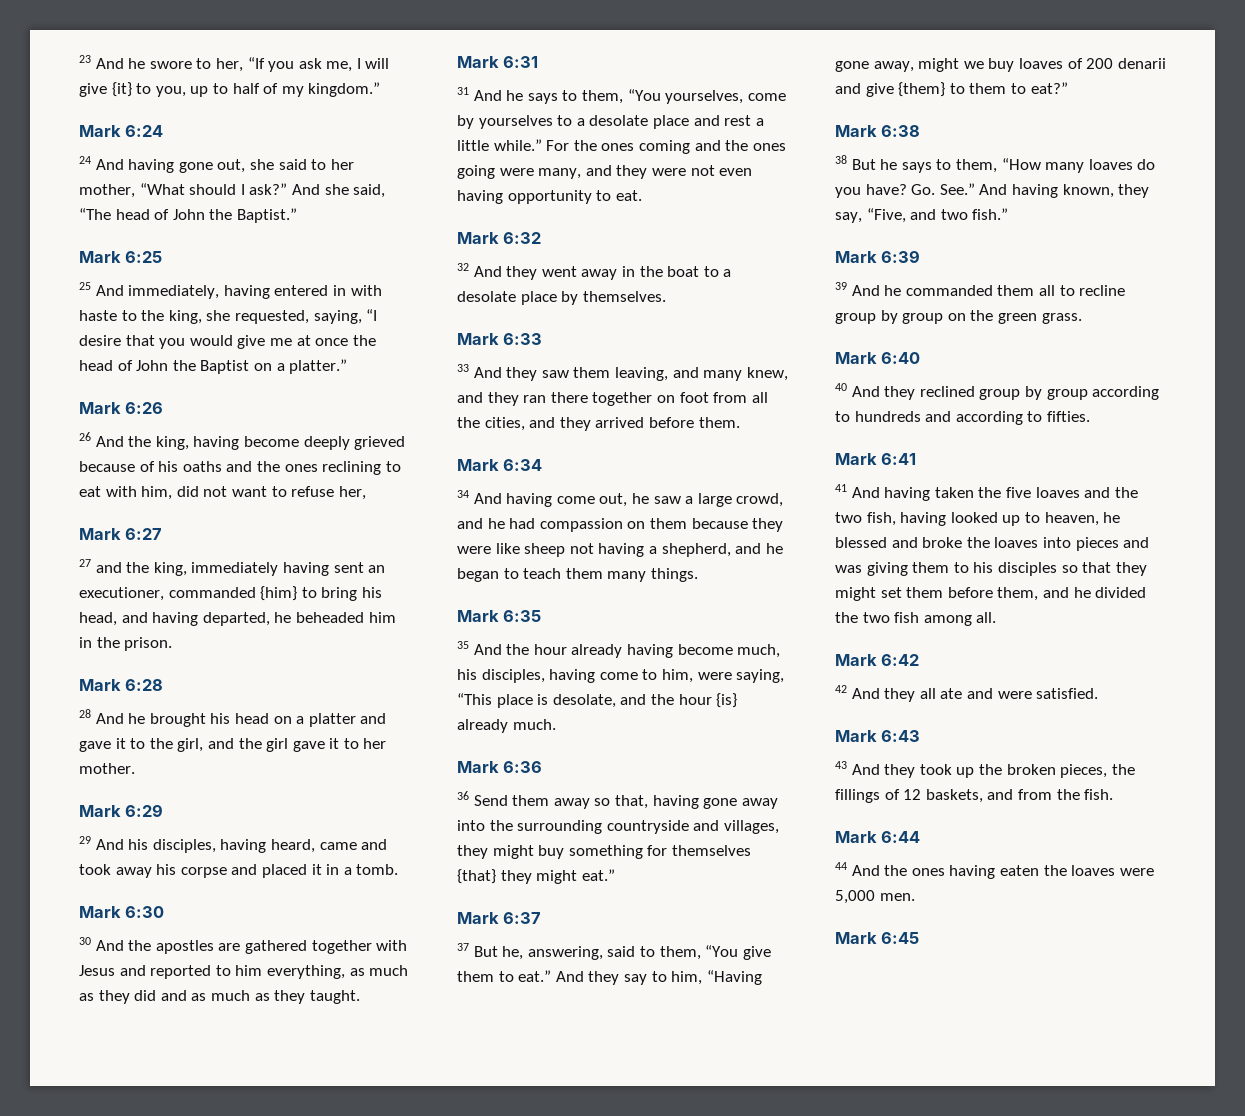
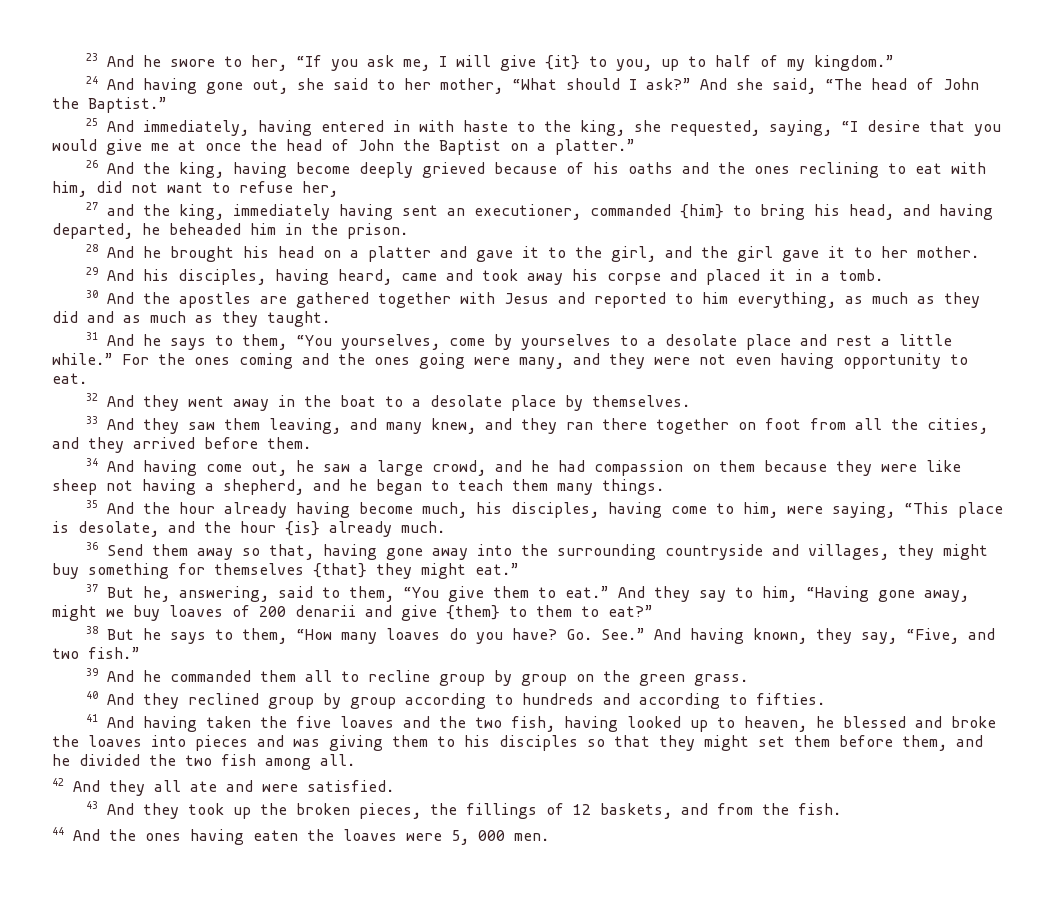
[79,125,164,137] // Mark 6:24 -> (895, 63) none
[79,251,163,263] // Mark 6:25 -> (167, 105) none
[79,402,164,414] // Mark 6:26 -> (635, 147) none
[79,528,163,540] // Mark 6:27 -> (338, 189) none
[79,679,164,691] // Mark 6:28 -> (408, 231) none
[79,804,164,817] // Mark 6:29 -> (980, 252) none
[79,906,165,918] // Mark 6:30 -> (884, 275) none
[457,56,539,68] // Mark 6:31 -> (330, 319) none
[457,232,542,244] // Mark 6:32 -> (87, 378) none
[457,333,543,345] // Mark 6:33 -> (691, 401) none
[457,459,543,471] // Mark 6:34 -> (311, 443) none
[457,610,542,622] // Mark 6:35 -> (664, 487) none
[457,761,543,773] // Mark 6:36 -> (445, 527) none
[457,912,542,924] // Mark 6:37 -> (519, 569) none
[835,125,921,137] // Mark 6:38 -> (653, 611) none
[835,250,921,263] // Mark 6:39 -> (140, 653) none
[835,352,921,364] // Mark 6:40 -> (749, 680) none
[835,453,917,465] // Mark 6:41 -> (826, 699) none
[835,654,920,666] // Mark 6:42 -> (355, 760) none
[835,730,921,742] // Mark 6:43 -> (394, 786) none
[835,831,921,843] // Mark 6:44 -> (842, 809) none
[835,890,875,904] 5,000 -> [451,830,505,845] 5, 000
[835,932,920,944] // Mark 6:45 -> (549, 837) none

